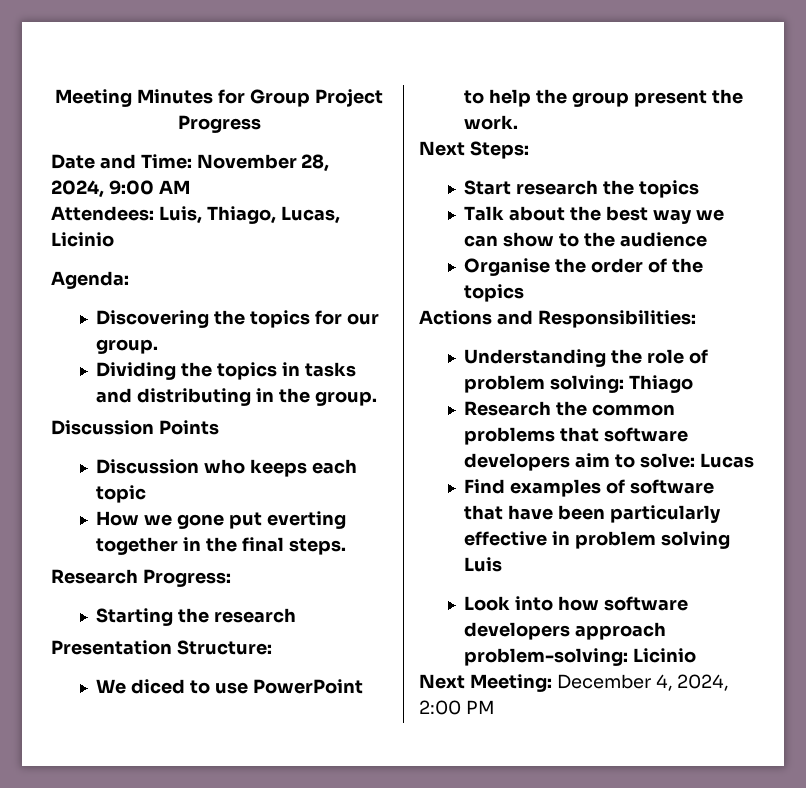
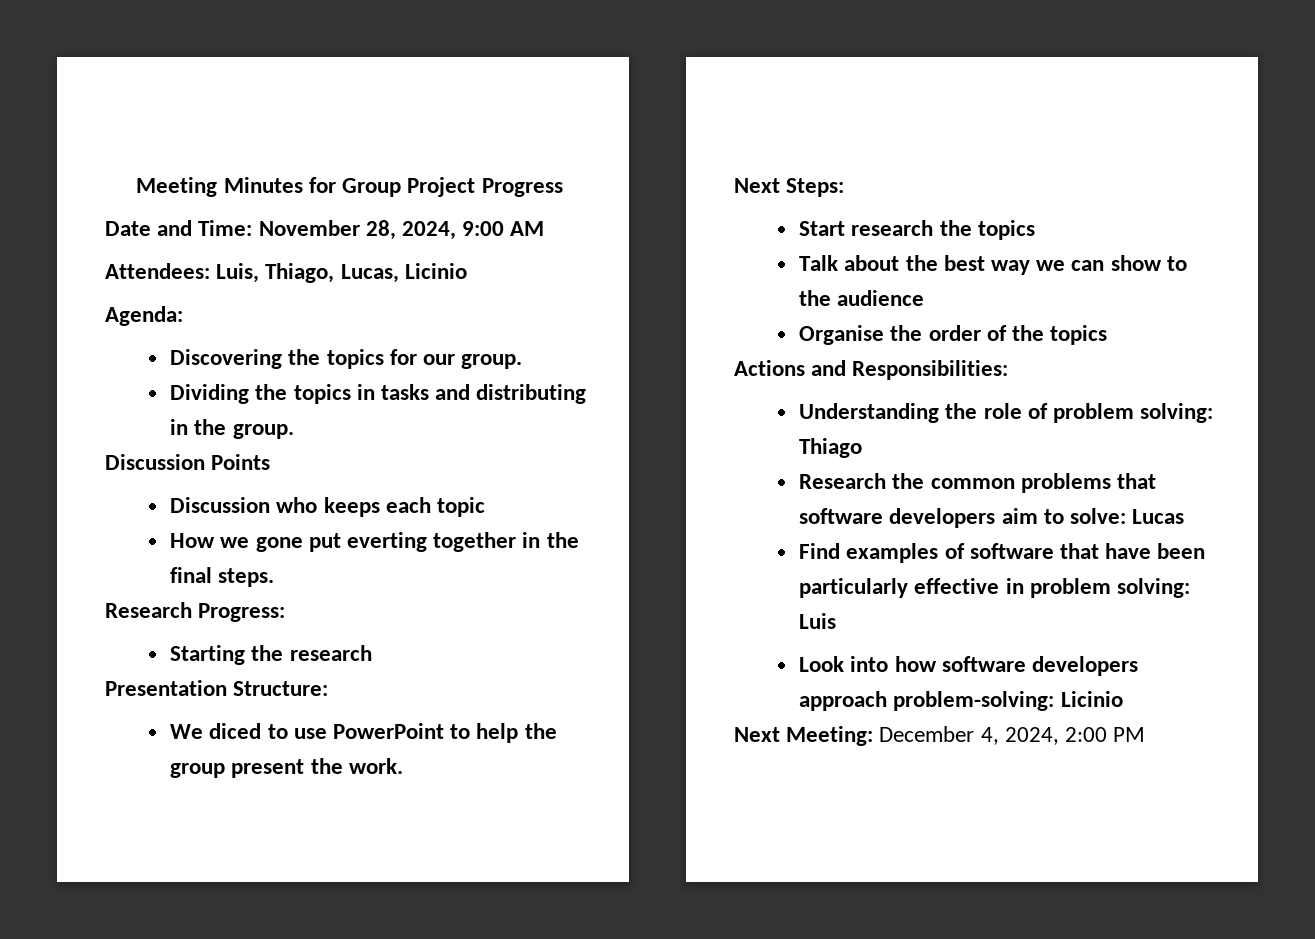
[660,531,730,549] solving -> [1116,578,1190,598] solving:

